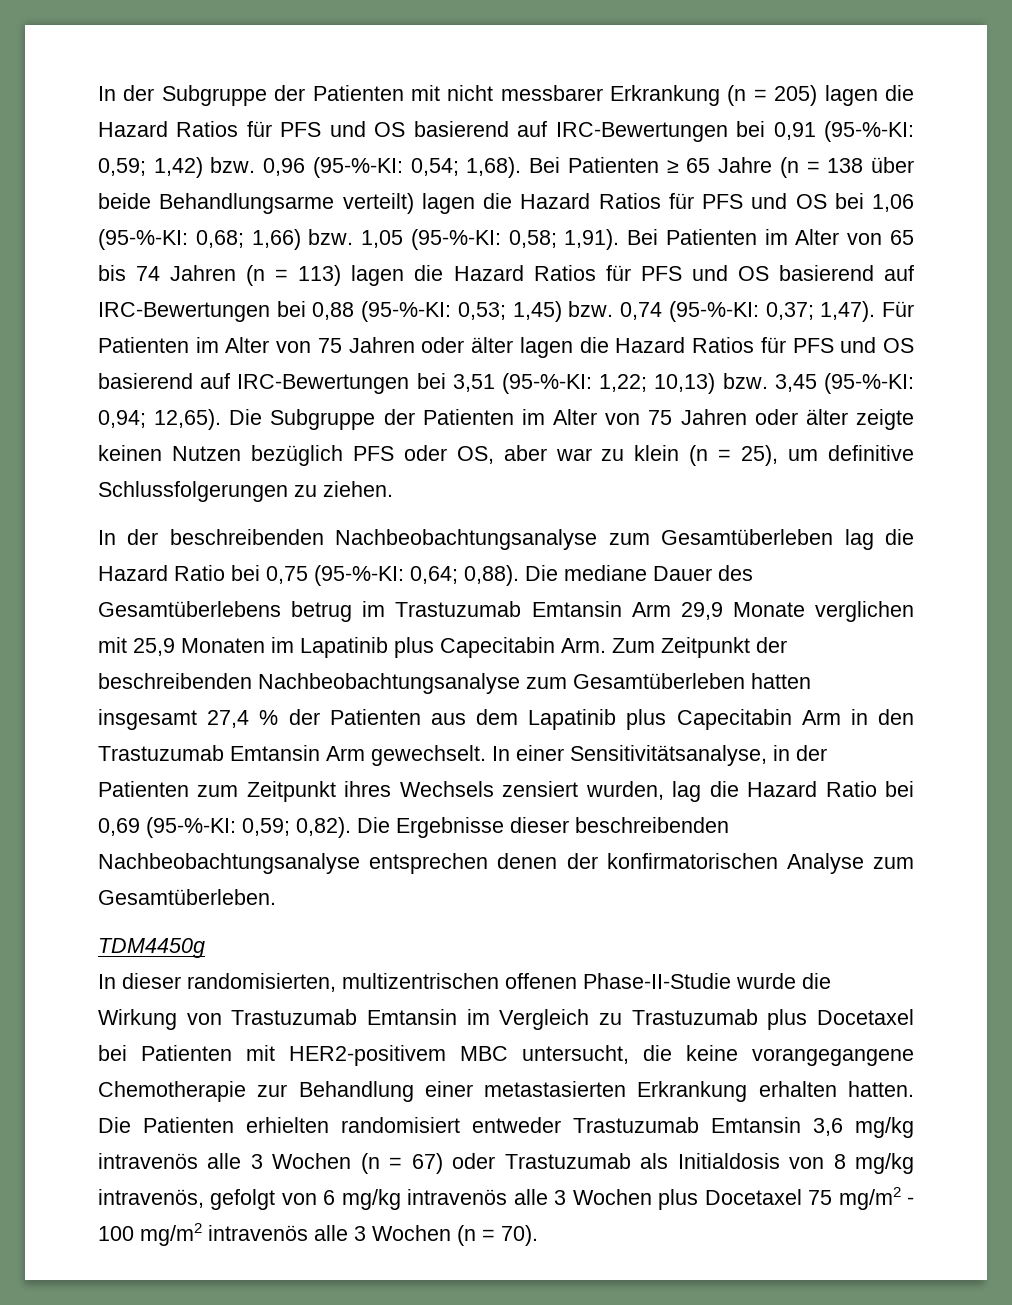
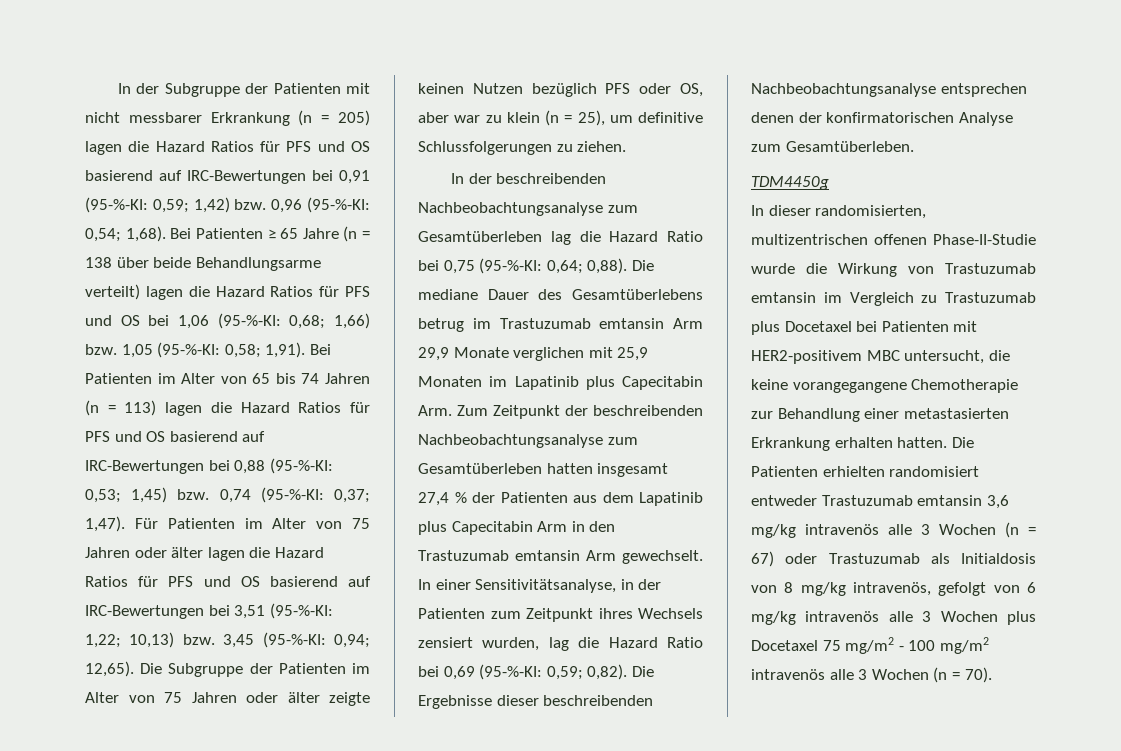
[531,601,622,617] Emtansin -> [599,318,665,329] emtansin
[230,745,320,761] Emtansin -> [515,550,580,561] emtansin
[367,1009,458,1025] Emtansin -> [751,292,816,303] emtansin
[711,1117,801,1133] Emtansin -> [917,495,983,506] emtansin

